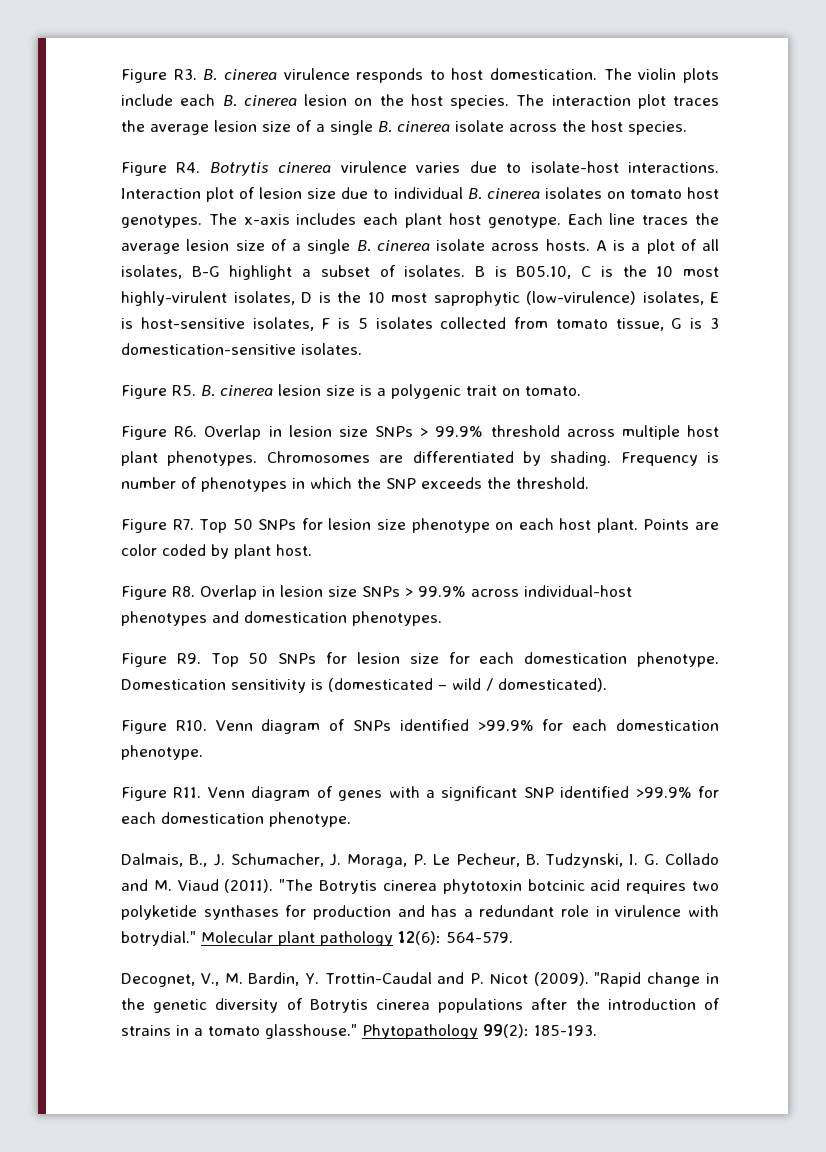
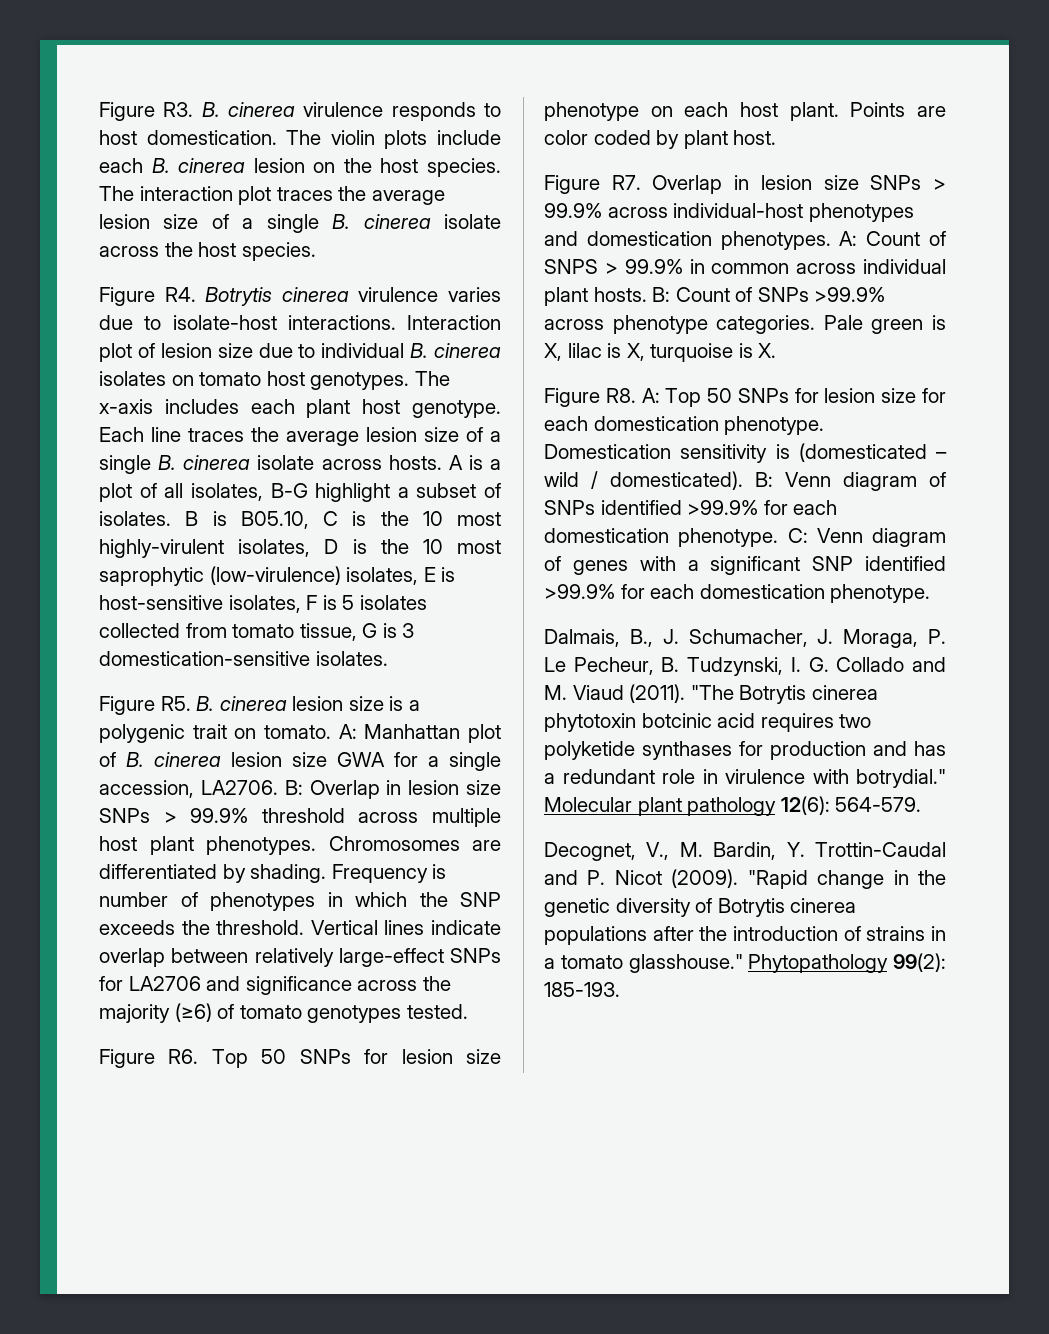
[121,426,198,440] // Figure R6. -> [338,724,501,743] [99,752,501,771] [99,780,303,798] A: Manhattan plot of B. cinerea lesion size GWA for a single accession, LA2706. B:
[121,519,194,533] // Figure R7. -> [310,920,502,935] [99,948,501,967] [99,976,451,995] [99,1003,468,1023] [99,1049,199,1068] Vertical lines indicate overlap between relatively large-effect SNPs for LA2706 and significance across the majority (≥6) of tomato genotypes tested. // Figure R6.
[172,586,195,597] R8. -> [611,175,641,190] R7.
[121,653,201,667] // Figure R9. -> [839,231,946,246] [544,259,946,274] [544,287,886,306] [544,315,946,334] [544,343,777,362] [544,388,660,407] A: Count of SNPS > 99.9% in common across individual plant hosts. B: Count of SNPs >99.9% across phenotype categories. Pale green is X, lilac is X, turquoise is X. // Figure R8. A:
[121,720,207,734] // Figure R10. -> [755,472,773,487] B:
[121,787,202,801] // Figure R11. -> [787,528,808,543] C:

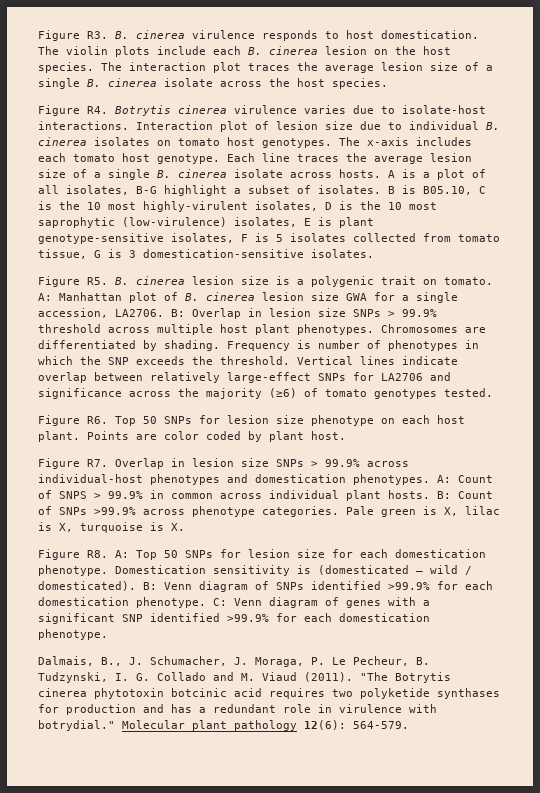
[306,399,351,418] plant -> [73,154,115,162] tomato
[99,595,223,610] host-sensitive -> [339,217,374,228] [38,233,164,244] plant genotype-sensitive
[544,842,946,861] [544,869,946,889] [544,898,857,917] [544,926,946,945] [544,953,946,973] [544,982,620,997] // Decognet, V., M. Bardin, Y. Trottin-Caudal and P. Nicot (2009). "Rapid change in the genetic diversity of Botrytis cinerea populations after the introduction of strains in a tomato glasshouse." Phytopathology 99(2): 185-193. -> (409, 725) none

